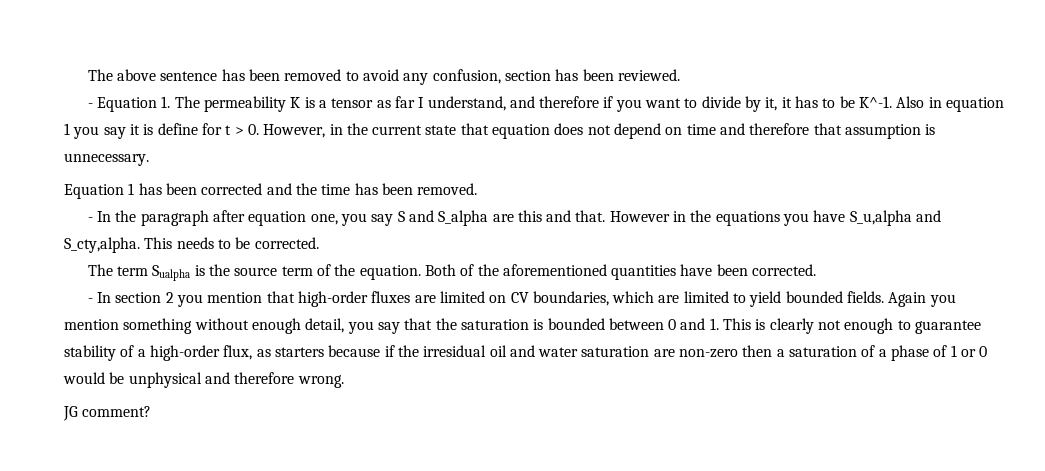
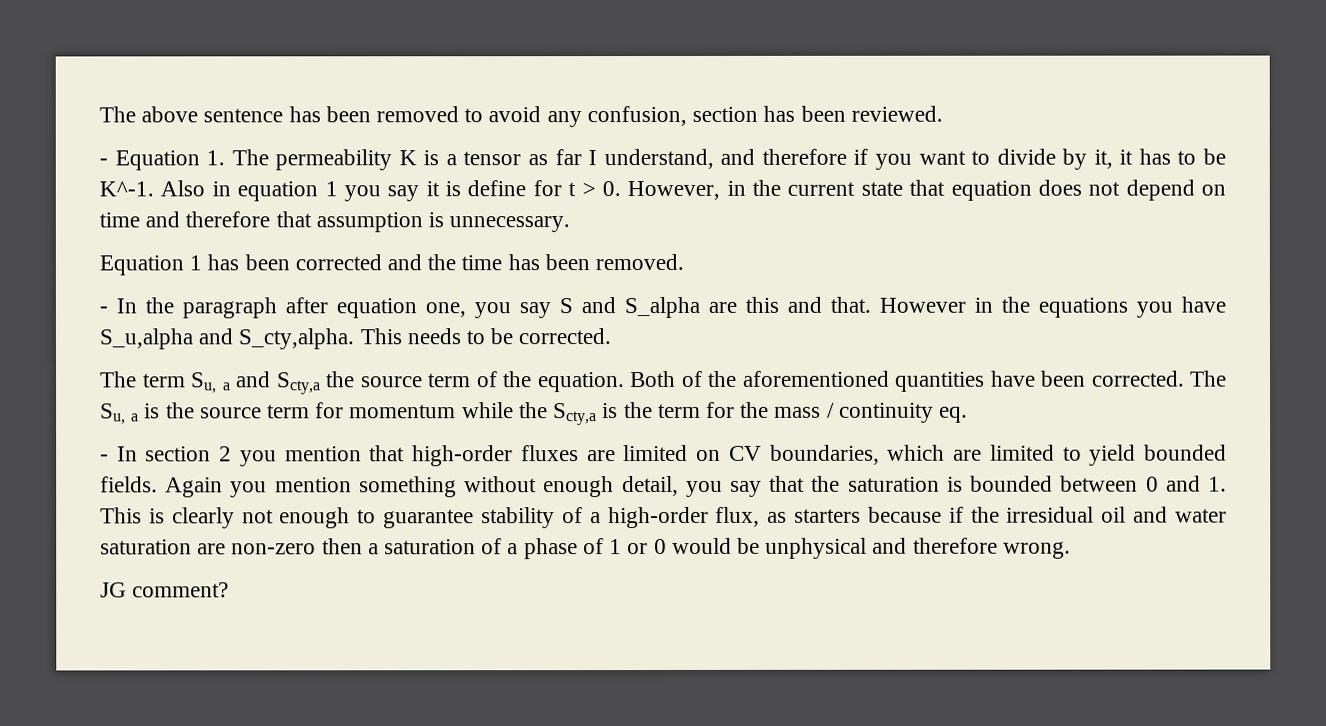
[152,265,205,281] Sualpha is -> [191,371,321,395] Su, a and Scty,a
(817, 270) none -> [1190,370,1227,387] [100,401,968,426] The Su, a is the source term for momentum while the Scty,a is the term for the mass / continuity eq.

